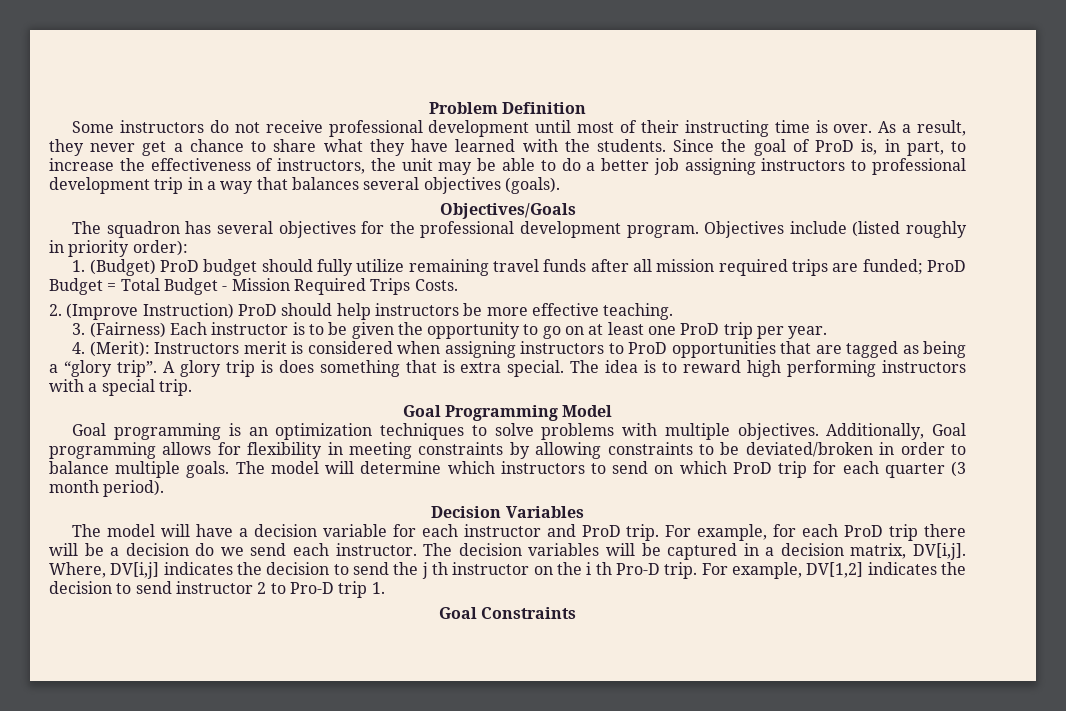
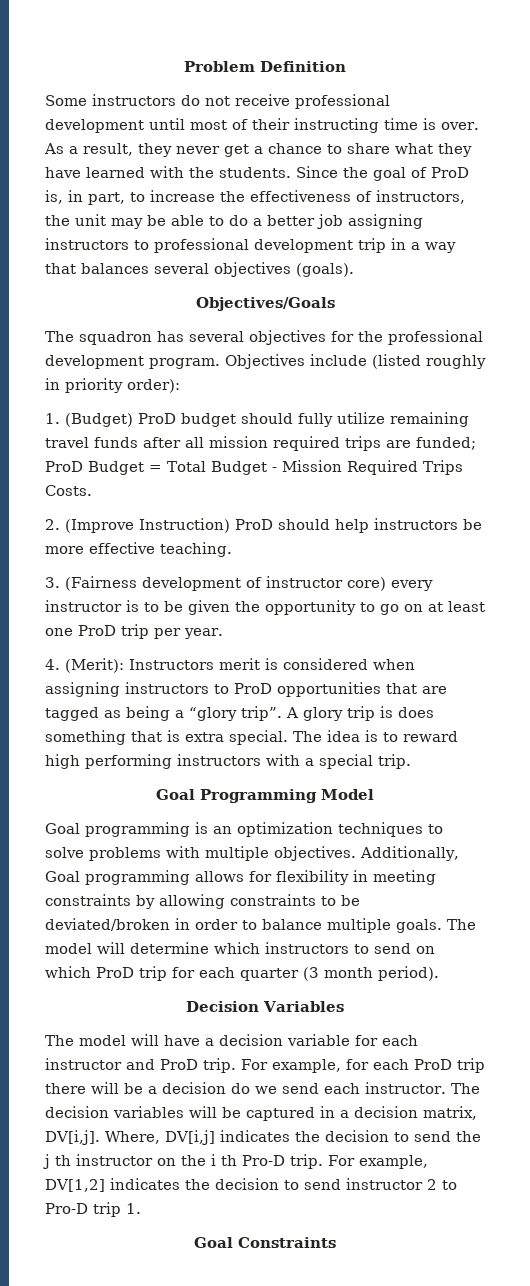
[89,322,207,338] (Fairness) Each -> [65,576,433,591] (Fairness development of instructor core) every

